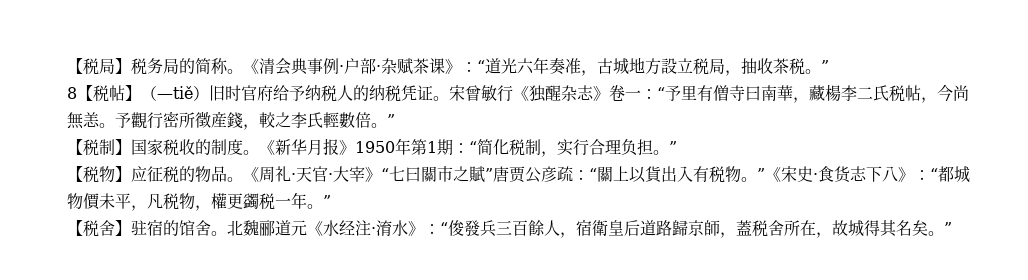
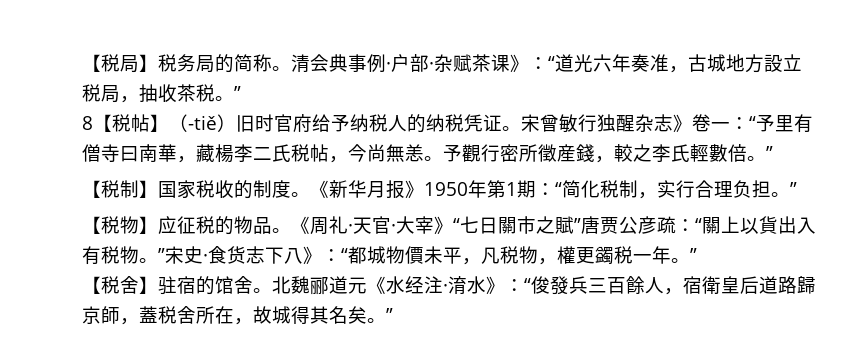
[243,59,259,74] 《 -> (291, 68) none
[157,86,193,99] —tiě -> [188,115,217,130] -tiě
[513,86,529,101] 《 -> (597, 123) none
[405,167,421,182] 曰 -> [479,217,498,234] 日
[765,167,781,182] 《 -> (165, 255) none

